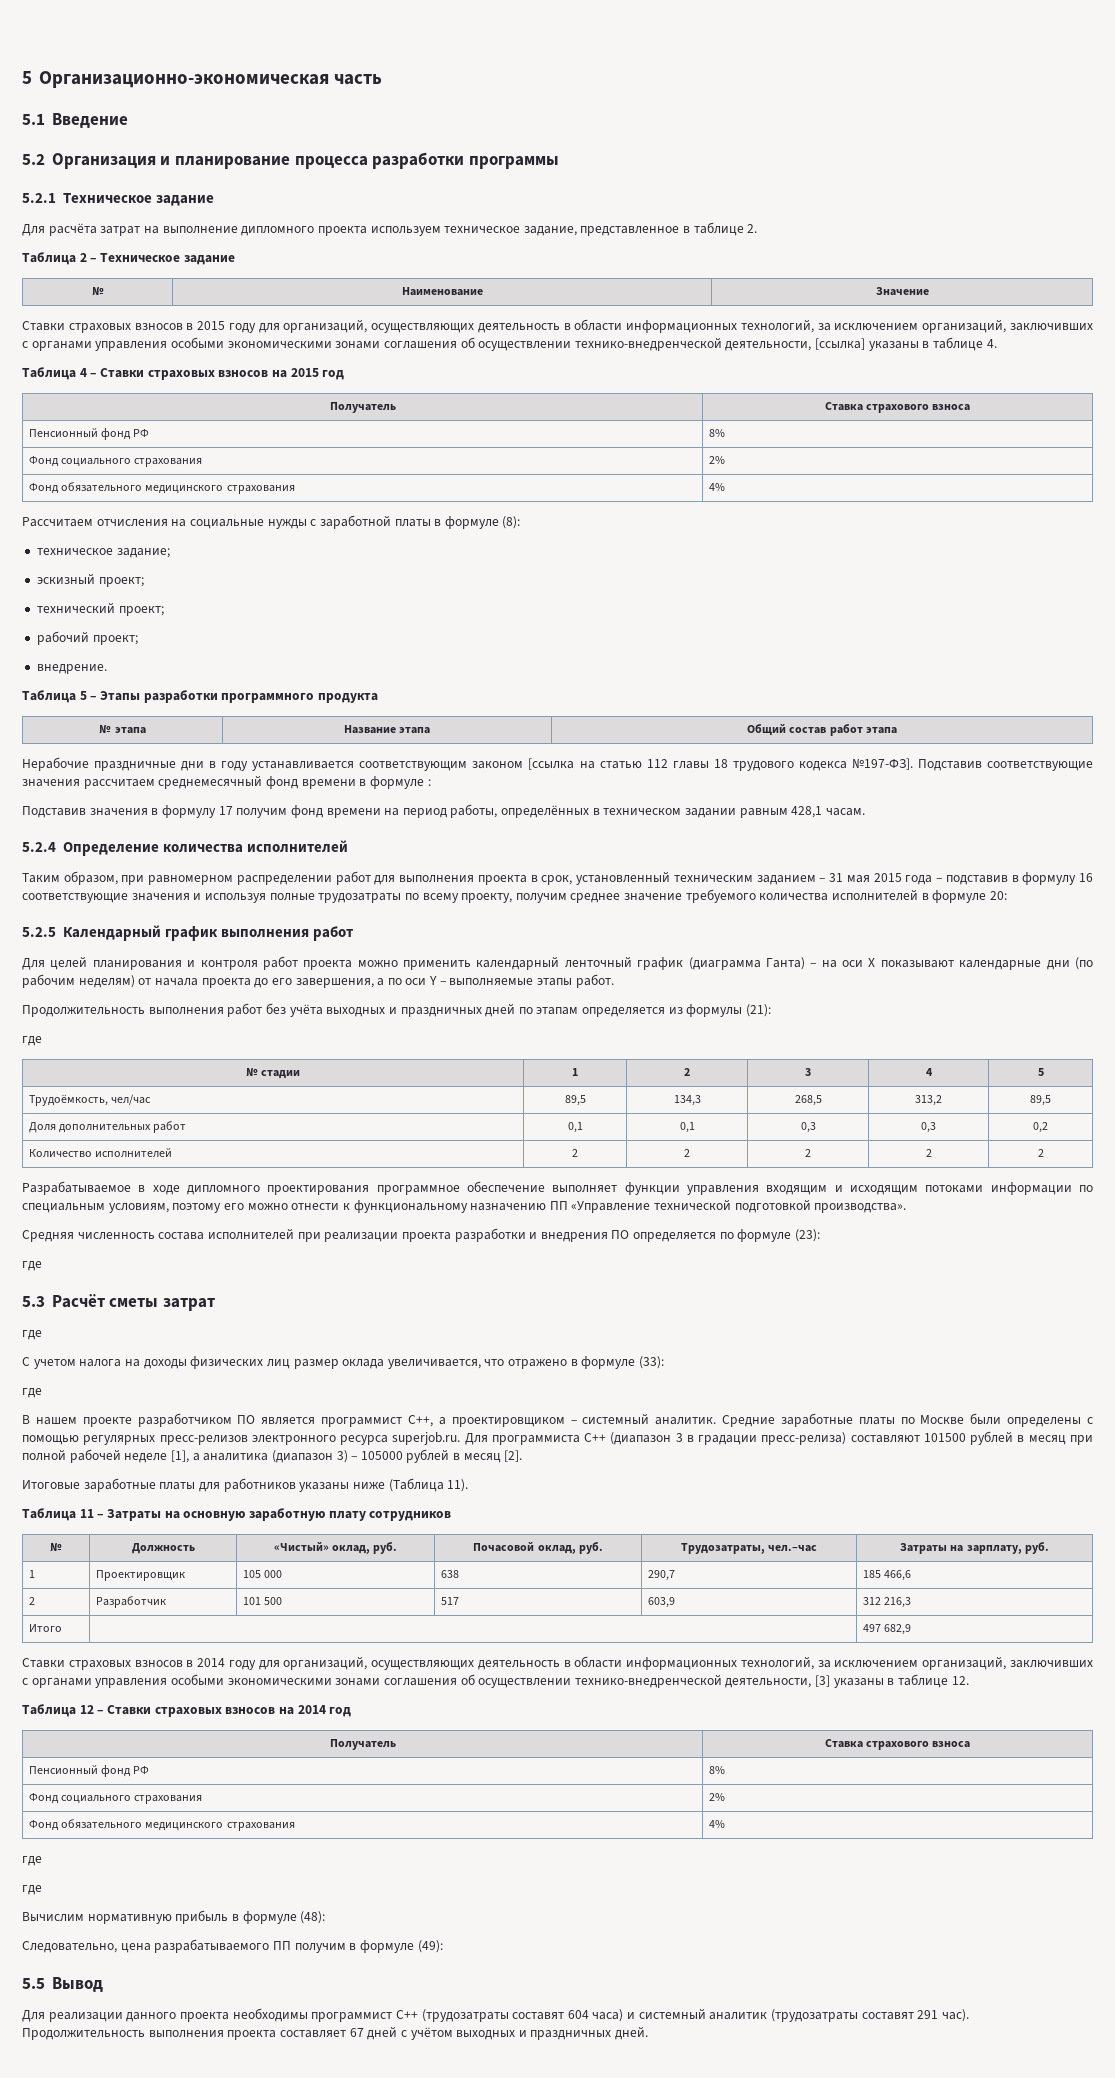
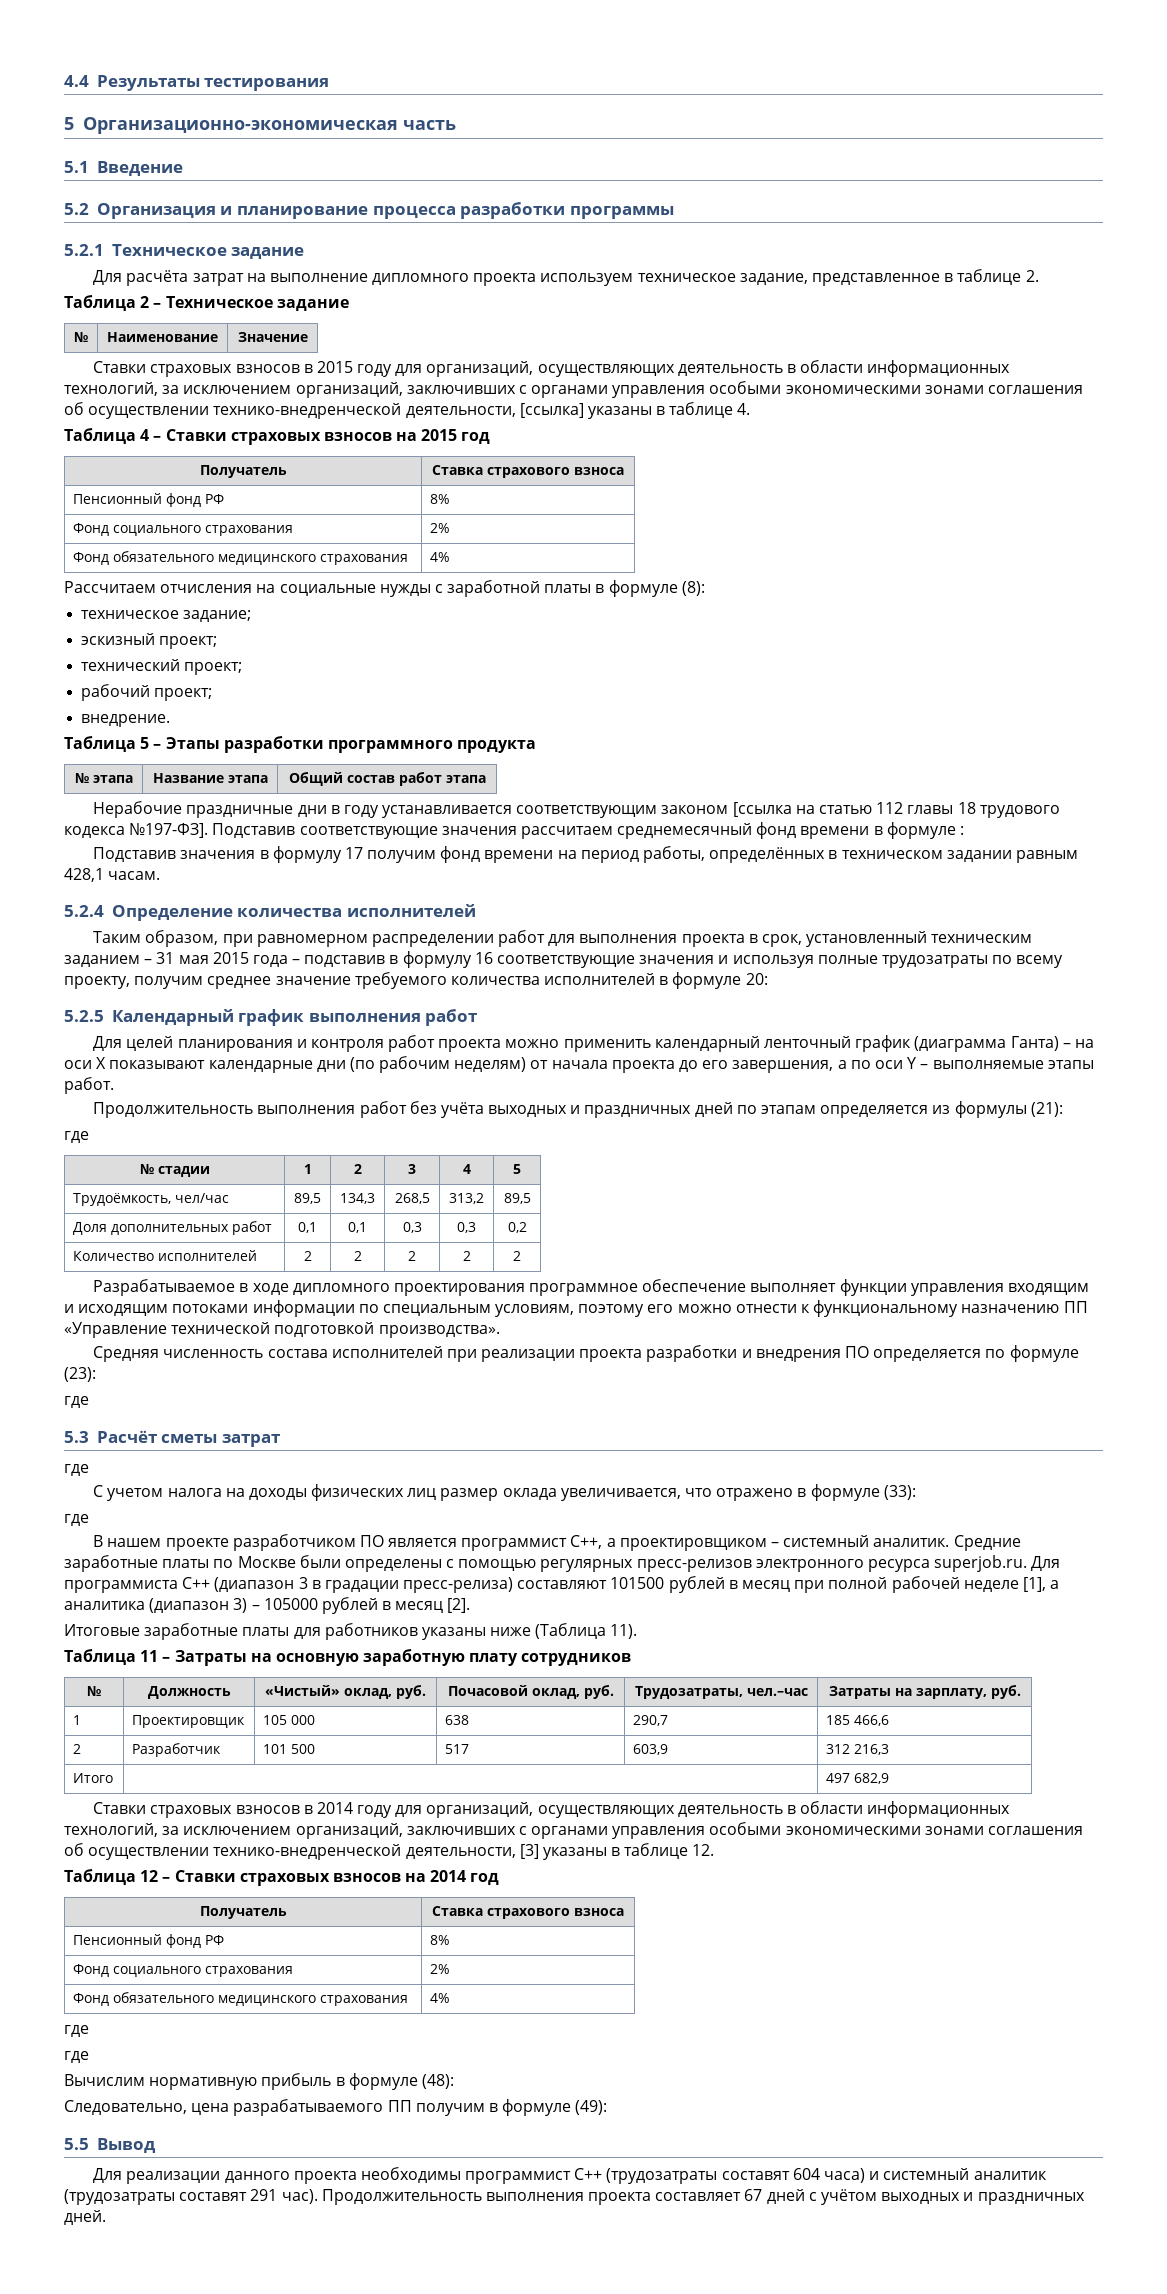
(22, 77) none -> [64,75,330,91] 4.4 Результаты тестирования //

